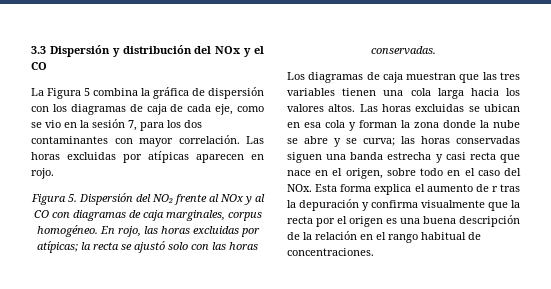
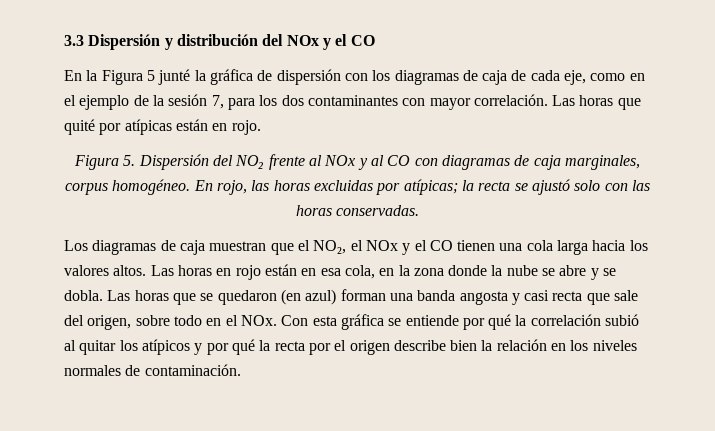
[31,88,44,96] La -> [64,70,98,81] En la
[93,88,138,96] combina -> [158,69,191,85] junté
[31,120,77,128] se vio en -> [629,73,645,81] [64,95,149,110] en el ejemplo de
[67,152,116,160] excluidas -> [617,98,641,110] [64,119,95,135] que quité
[196,154,244,163] aparecen -> [175,119,208,131] están
[482,72,520,80] [287,88,335,96] las tres variables -> [297,240,453,255] el NO₂, el NOx y el CO
[415,104,520,112] [287,120,397,131] excluidas se ubican en esa cola y forman -> [216,264,395,280] en rojo están en esa cola, en
[363,136,520,146] [287,152,322,163] curva; las horas conservadas siguen -> [64,289,386,305] dobla. Las horas que se quedaron (en azul) forman
[387,152,432,160] estrecha -> [459,291,508,305] angosta
[287,168,343,176] nace en el -> [614,290,639,301] [64,315,84,326] sale del
[477,168,521,176] [287,184,520,195] [287,199,508,211] caso del NOx. Esta forma explica el aumento de r tras la depuración y confirma visualmente que -> [240,314,640,330] [64,339,255,355] NOx. Con esta gráfica se entiende por qué la correlación subió al quitar los atípicos y por qué
[386,215,520,227] [287,231,481,243] [287,248,374,256] es una buena descripción de la relación en el rango habitual de concentraciones. -> [393,339,637,351] [64,364,241,376] describe bien la relación en los niveles normales de contaminación.

